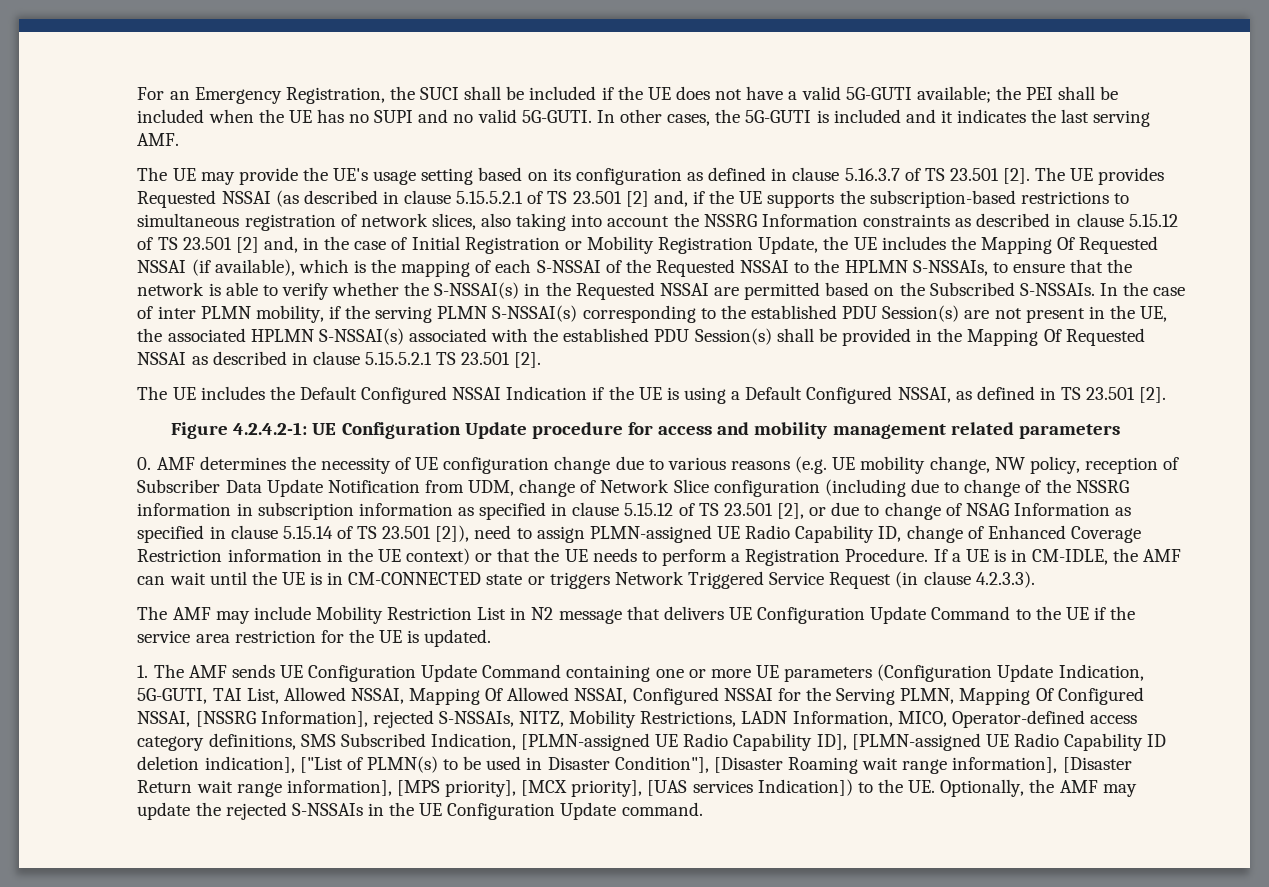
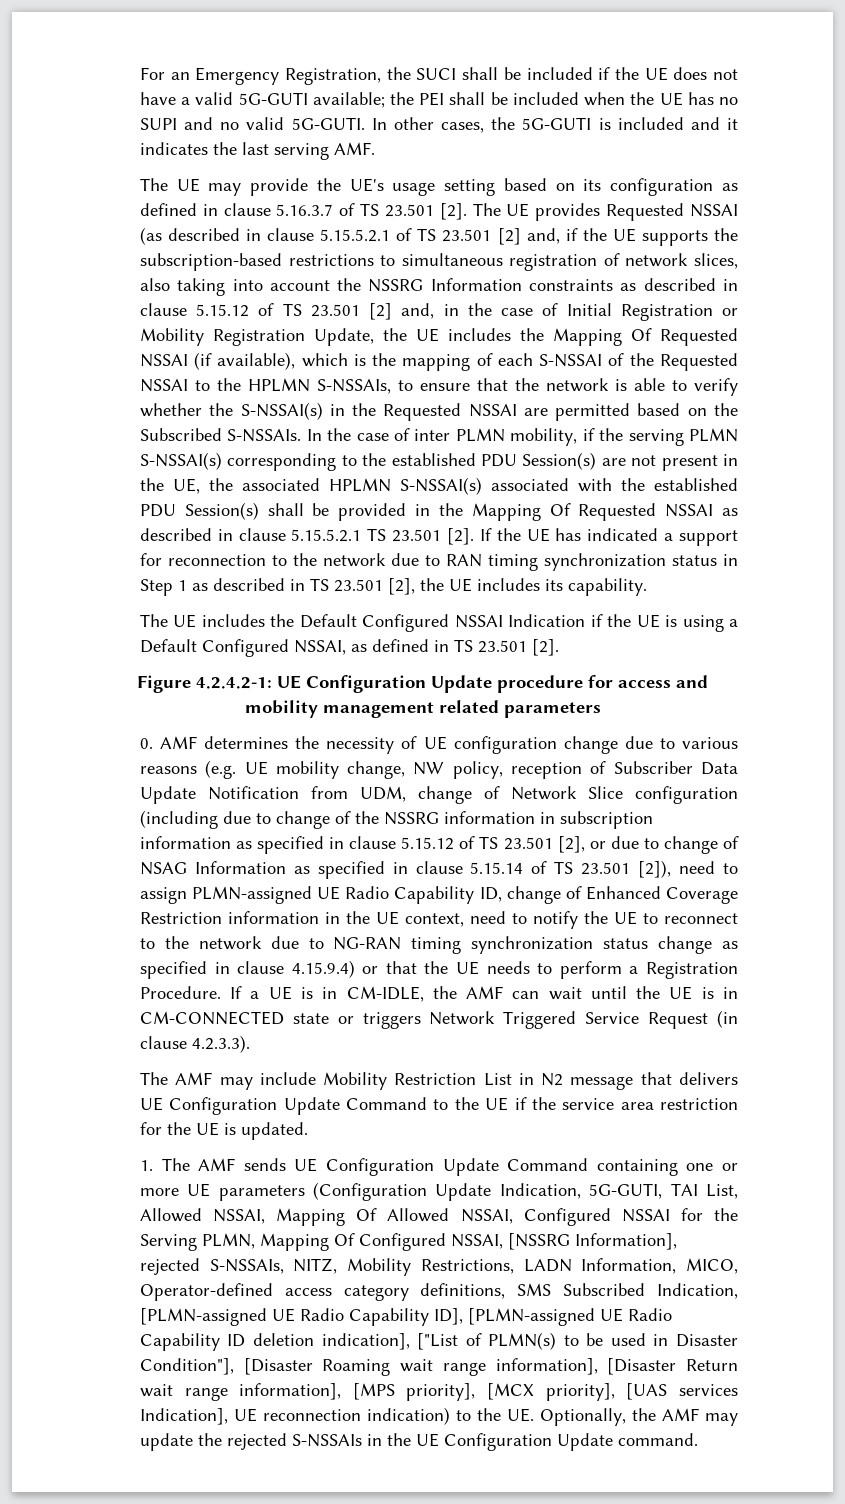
(542, 360) none -> [479,528,739,546] [139,553,738,571] [139,578,647,596] If the UE has indicated a support for reconnection to the network due to RAN timing synchronization status in Step 1 as described in TS 23.501 [2], the UE includes its capability.
[406,548,471,565] context) -> [404,911,738,929] [139,936,738,954] [139,960,355,979] context, need to notify the UE to reconnect to the network due to NG-RAN timing synchronization status change as specified in clause 4.15.9.4)
[757,779,853,796] Indication]) -> [139,1407,450,1425] Indication], UE reconnection indication)

